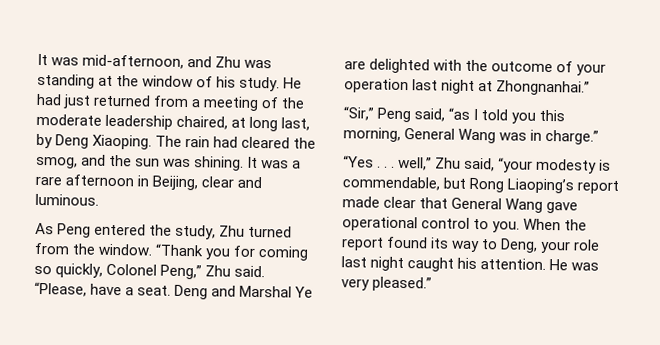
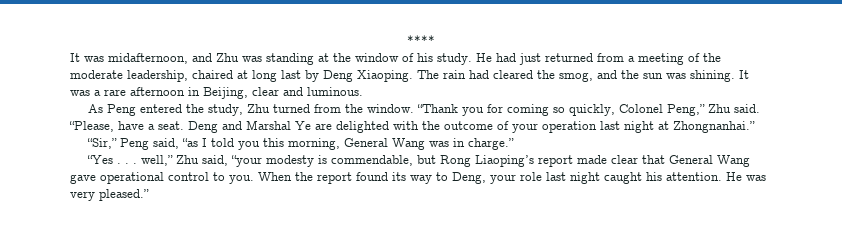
[37,53,185,69] It was mid-afternoon, -> [407,35,435,45] [70,53,188,64] **** // It was midafternoon,
[105,114,229,130] leadership chaired, -> [127,70,233,82] leadership, chaired
[281,117,311,131] last, -> [281,70,301,79] last

